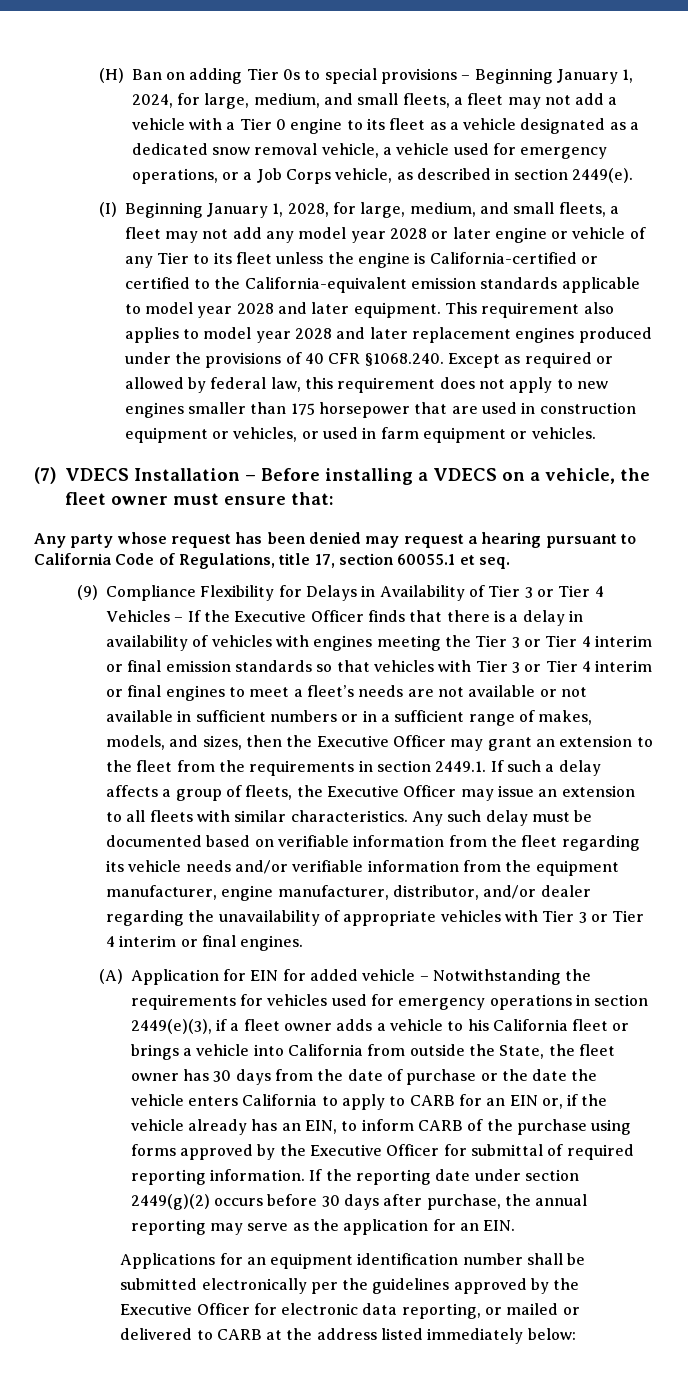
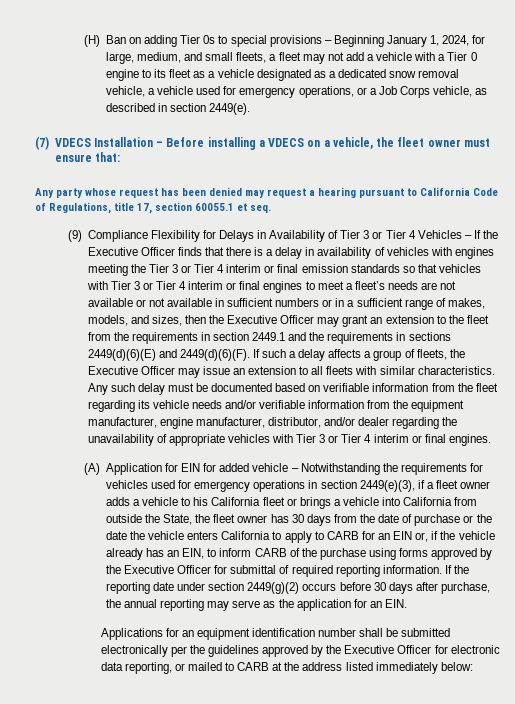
[98,202,619,218] [124,227,646,243] [124,252,598,268] [124,277,640,293] [124,302,614,318] [124,327,652,343] [124,352,613,368] [124,377,608,393] [124,402,636,418] [124,427,596,443] // (I) Beginning January 1, 2028, for large, medium, and small fleets, a fleet may not add any model year 2028 or later engine or vehicle of any Tier to its fleet unless the engine is California-certified or certified to the California-equivalent emission standards applicable to model year 2028 and later equipment. This requirement also applies to model year 2028 and later replacement engines produced under the provisions of 40 CFR §1068.240. Except as required or allowed by federal law, this requirement does not apply to new engines smaller than 175 horsepower that are used in construction equipment or vehicles, or used in farm equipment or vehicles. -> (251, 109) none
[435,761,487,772] 2449.1. -> [252,332,451,344] [87,349,250,361] 2449.1 and the requirements in sections 2449(d)(6)(E) and 2449(d)(6)(F).
[562,1307,580,1315] [120,1328,193,1340] or delivered -> (222, 666) none

